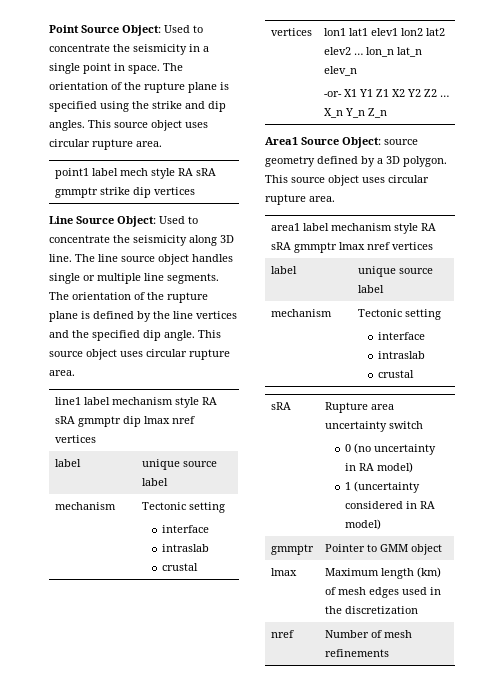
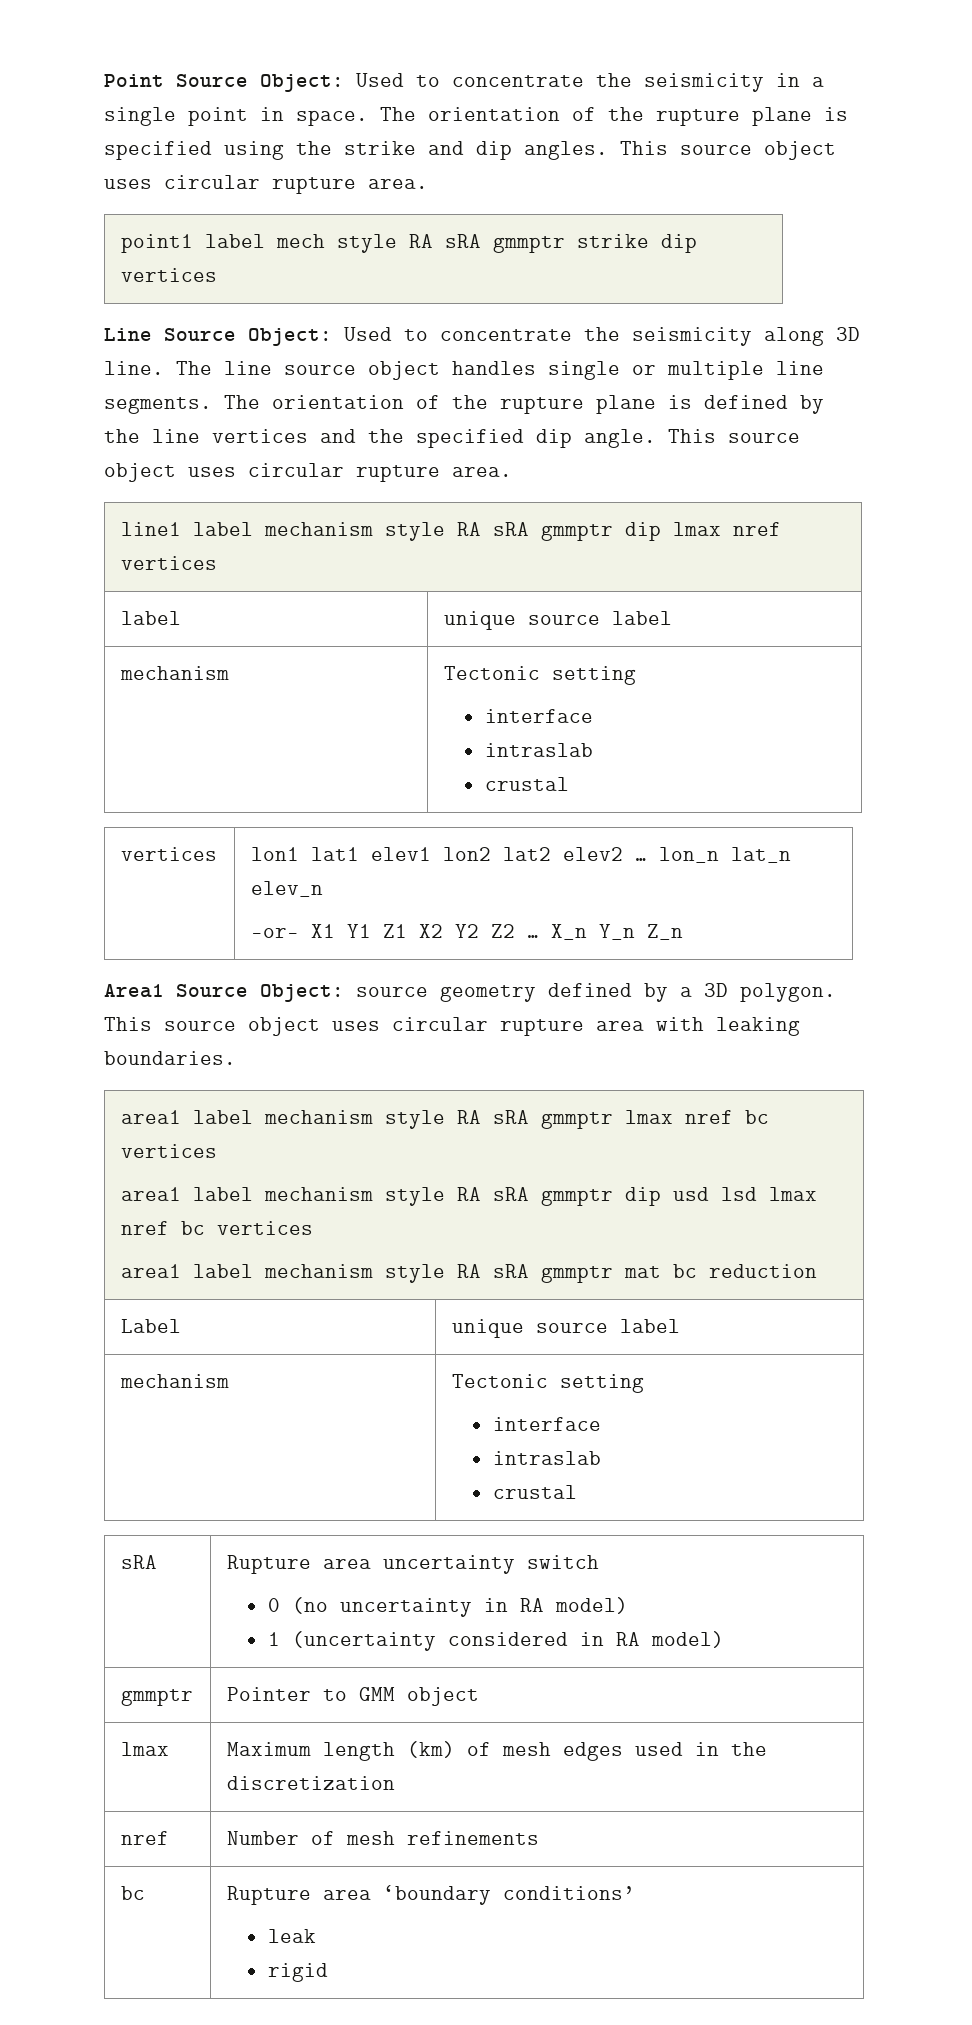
[309,196,335,202] area. -> [596,1017,800,1036] [104,1051,236,1065] area with leaking boundaries.
[391,242,433,250] [270,266,297,274] vertices // label -> [744,1110,769,1124] [120,1144,217,1158] [120,1187,817,1206] [120,1221,313,1235] [120,1264,817,1283] [120,1319,181,1333] bc vertices // area1 label mechanism style RA sRA gmmptr dip usd lsd lmax nref bc vertices // area1 label mechanism style RA sRA gmmptr mat bc reduction // Label
(389, 653) none -> [120,1886,145,1900] [226,1885,635,1905] [267,1929,316,1943] [267,1963,328,1982] // bc | Rupture area ‘boundary conditions’ // leak // rigid

